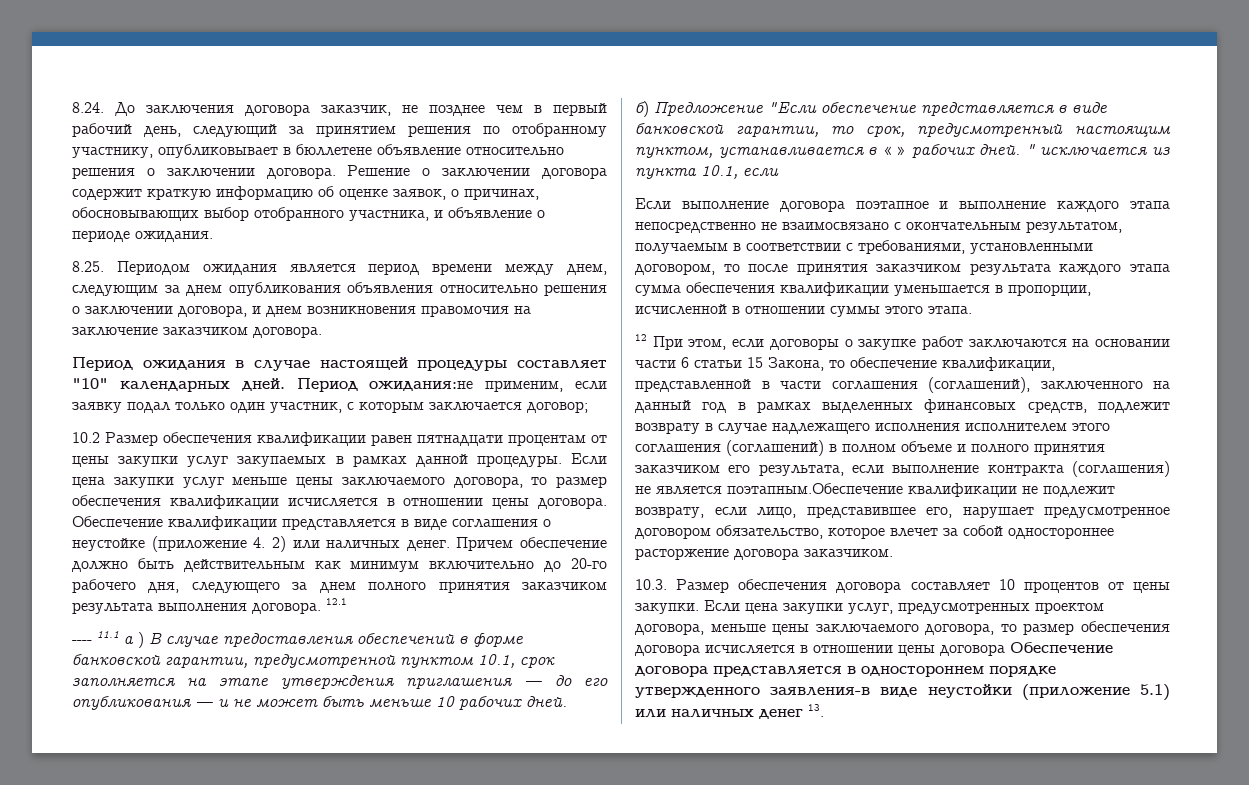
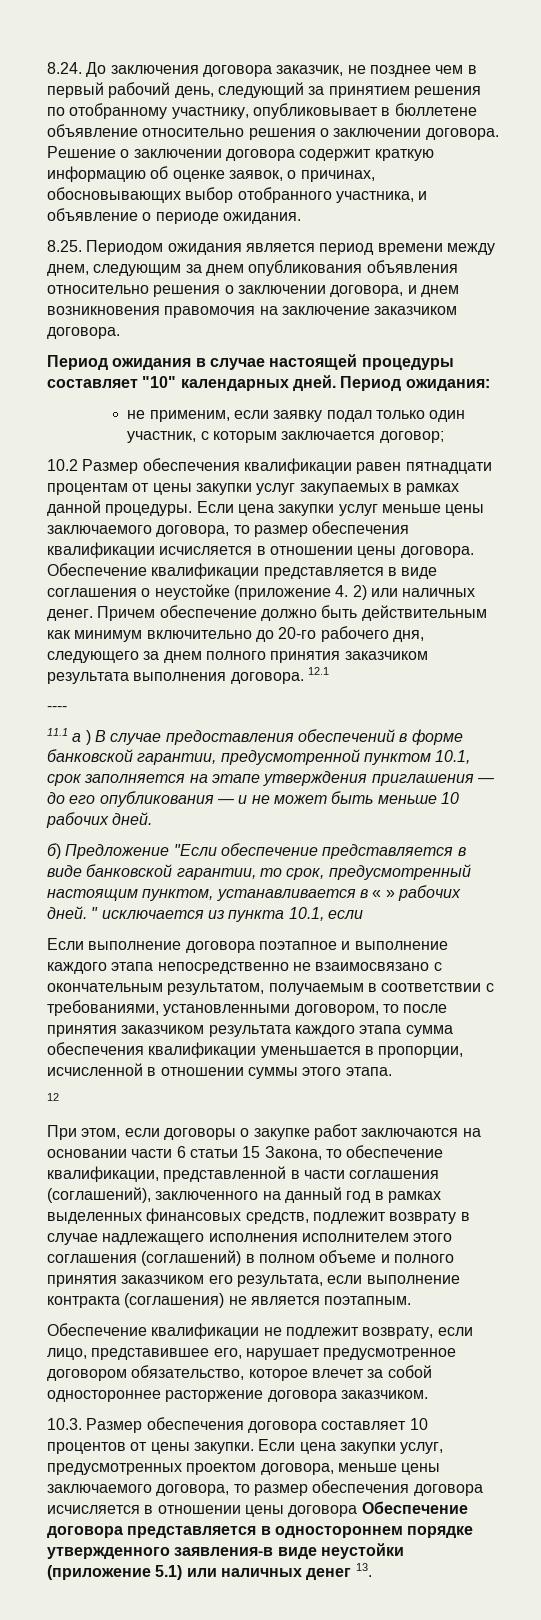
[369,381,474,391] ожидания:не -> [405,379,490,391] [127,410,146,419] ожидания: // не
(92, 642) none -> (67, 708) //
(647, 337) none -> (59, 1097) //
[727,483,903,494] поэтапным.Обеспечение -> [324,1296,412,1305] [47,1323,147,1336] поэтапным. // Обеспечение

